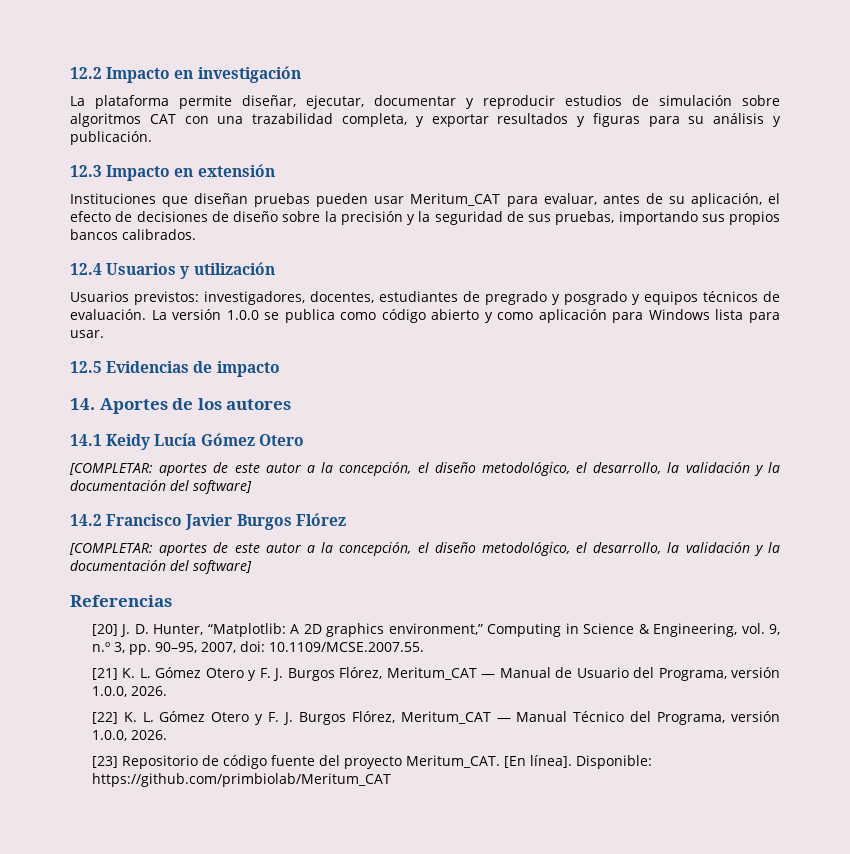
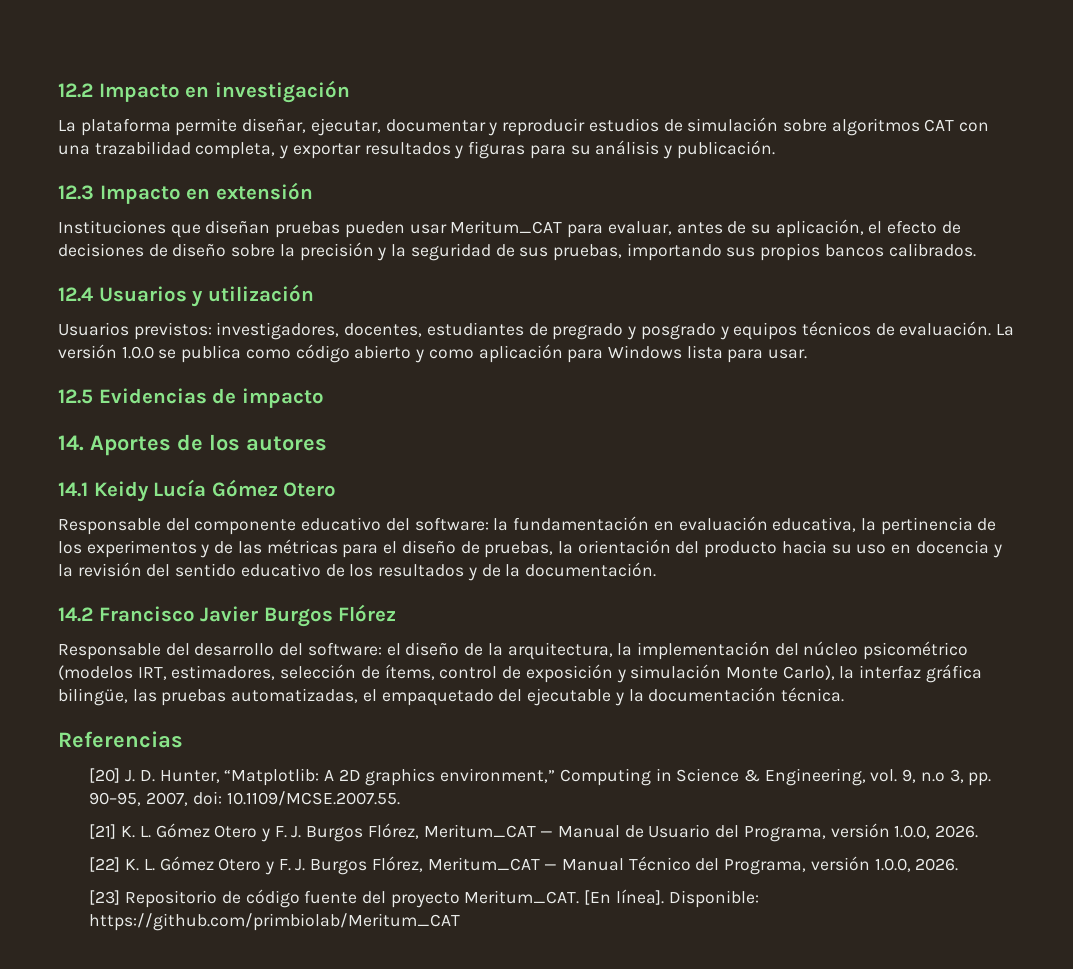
[69,462,780,476] [70,480,252,494] [COMPLETAR: aportes de este autor a la concepción, el diseño metodológico, el desarrollo, la validación y la documentación del software] -> [58,516,997,535] [58,539,1002,558] [58,562,656,581] Responsable del componente educativo del software: la fundamentación en evaluación educativa, la pertinencia de los experimentos y de las métricas para el diseño de pruebas, la orientación del producto hacia su uso en docencia y la revisión del sentido educativo de los resultados y de la documentación.
[69,542,780,556] [70,560,252,574] [COMPLETAR: aportes de este autor a la concepción, el diseño metodológico, el desarrollo, la validación y la documentación del software] -> [58,641,969,660] [58,664,982,683] [58,687,844,706] Responsable del desarrollo del software: el diseño de la arquitectura, la implementación del núcleo psicométrico (modelos IRT, estimadores, selección de ítems, control de exposición y simulación Monte Carlo), la interfaz gráfica bilingüe, las pruebas automatizadas, el empaquetado del ejecutable y la documentación técnica.

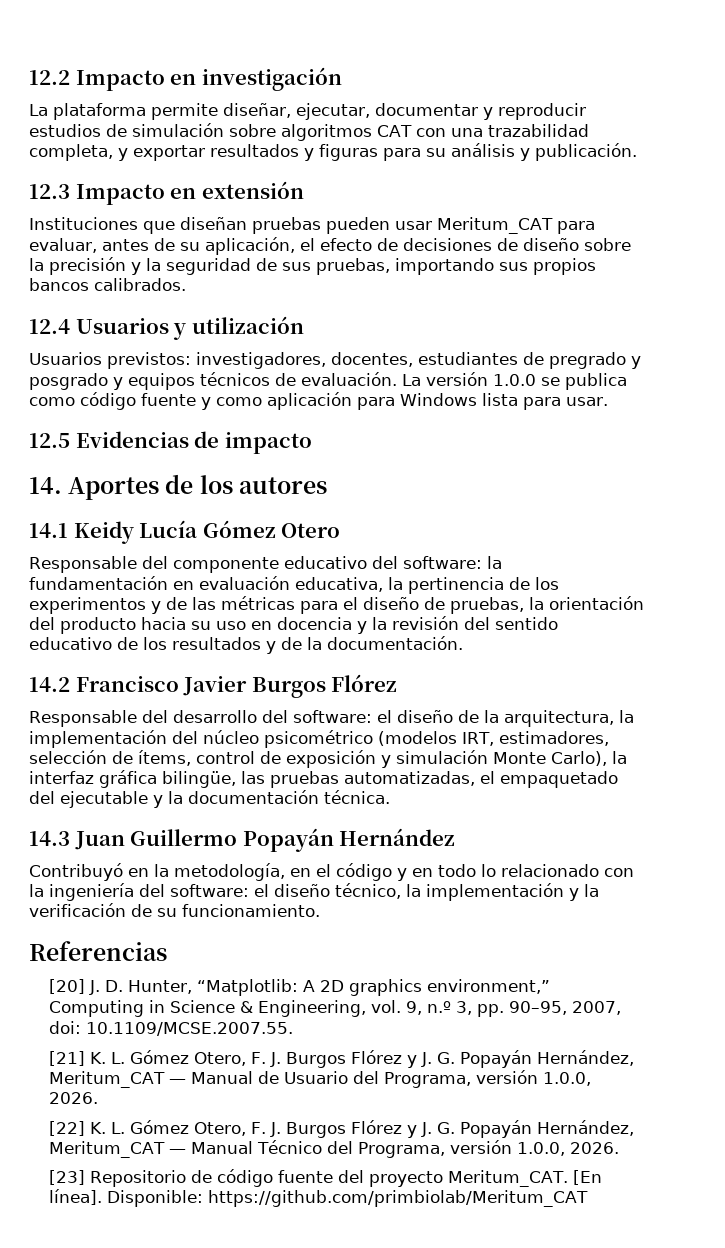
[354,345,412,359] abierto -> [141,393,196,406] fuente
(844, 694) none -> [29,828,456,852] [29,863,634,881] [29,883,599,901] [29,903,320,917] // 14.3 Juan Guillermo Popayán Hernández // Contribuyó en la metodología, en el código y en todo lo relacionado con la ingeniería del software: el diseño técnico, la implementación y la verificación de su funcionamiento.
[214,823,419,842] Otero y F. J. Burgos Flórez, -> [194,1050,635,1068] Otero, F. J. Burgos Flórez y J. G. Popayán Hernández,
[218,856,423,875] Otero y F. J. Burgos Flórez, -> [194,1120,635,1138] Otero, F. J. Burgos Flórez y J. G. Popayán Hernández,

